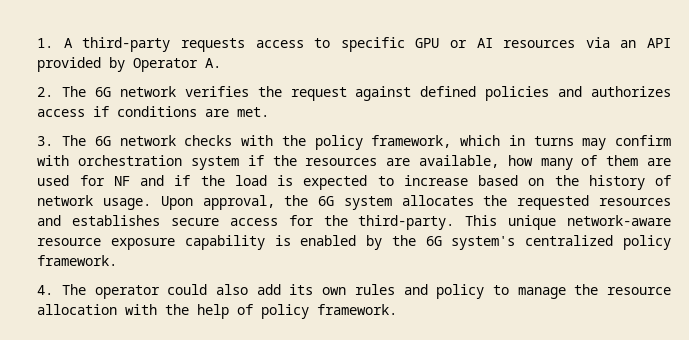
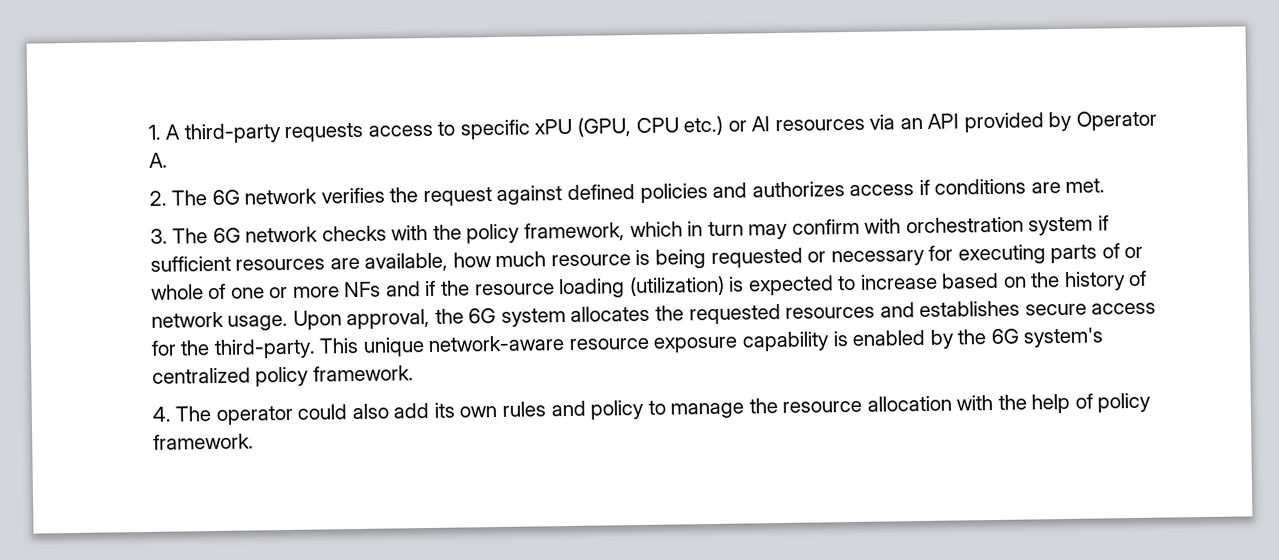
[415,38,440,48] GPU -> [534,115,724,137] xPU (GPU, CPU etc.)
[533,136,574,146] turns -> [707,221,744,237] turn
[272,155,297,166] the -> [149,255,231,272] sufficient
[540,155,671,170] [37,175,267,186] many of them are used for NF and if the load -> [495,243,1144,269] [150,275,725,300] much resource is being requested or necessary for executing parts of or whole of one or more NFs and if the resource loading (utilization)

